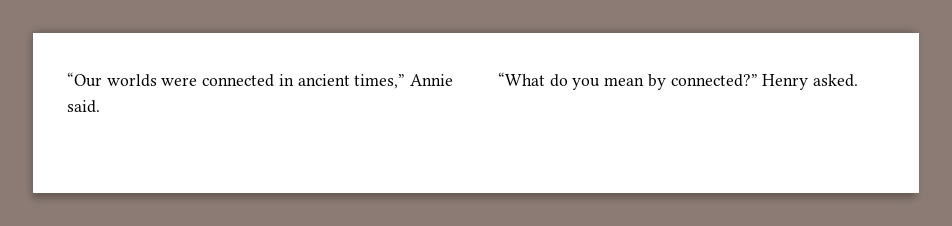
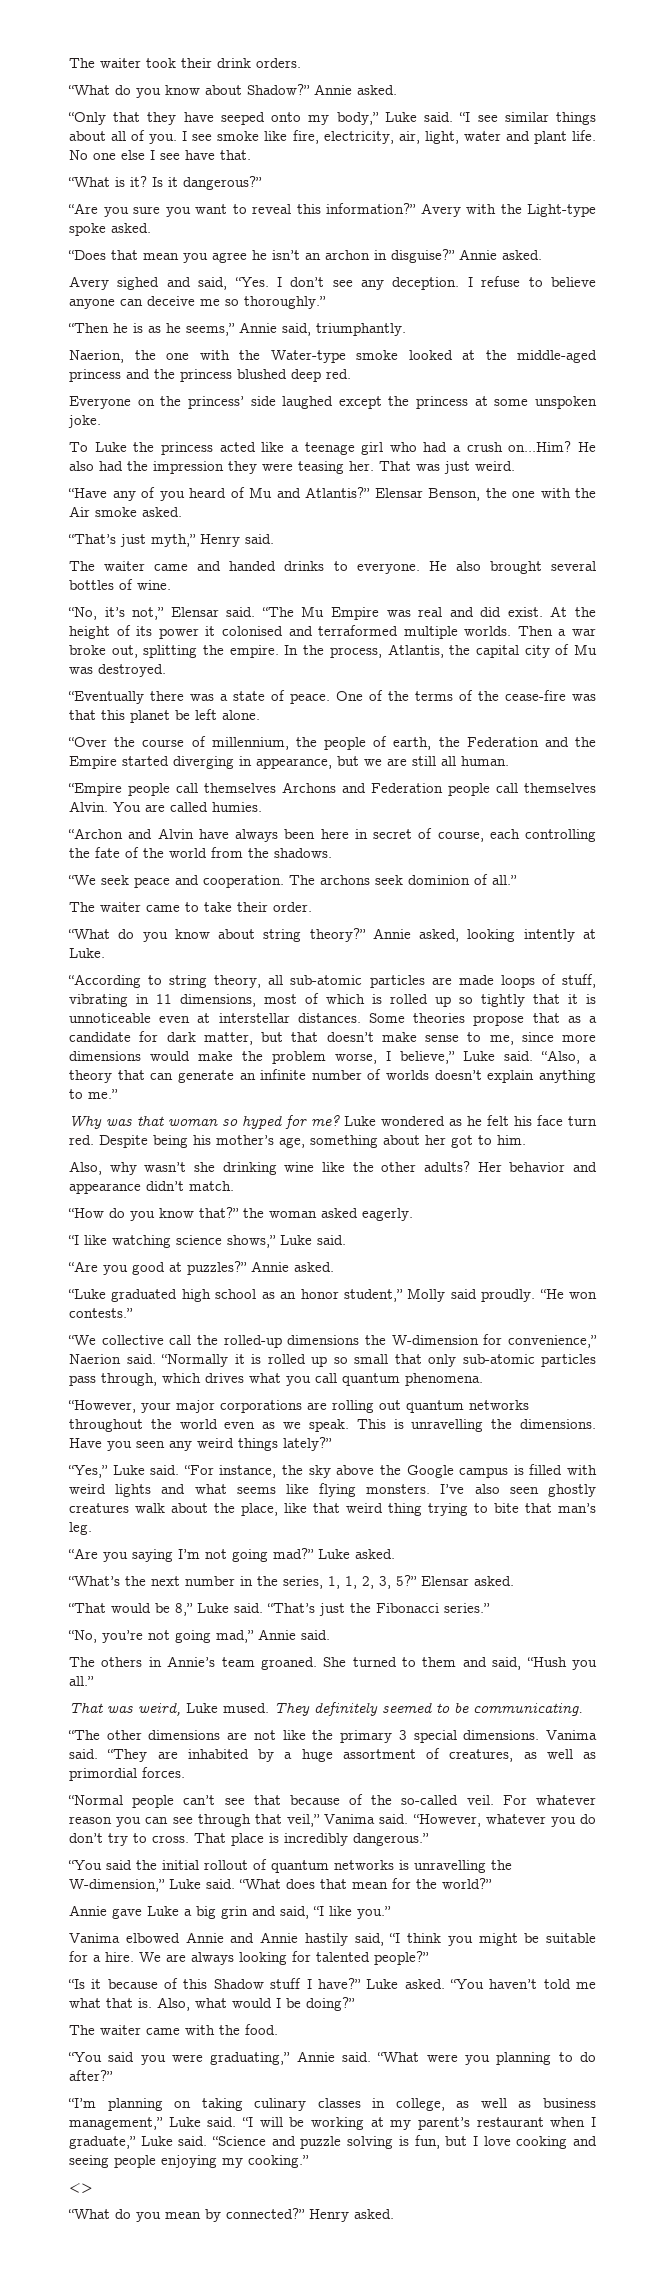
[67,72,454,89] [67,100,100,113] “Our worlds were connected in ancient times,” Annie said. -> [69,58,301,68] [68,84,397,98] [68,112,596,125] [69,130,596,144] [69,150,251,160] [68,176,262,190] [68,203,596,217] [69,223,151,236] [68,249,542,263] [69,276,596,290] [69,296,326,309] [68,322,406,336] [69,350,597,363] [69,369,351,382] [69,396,597,409] [68,415,101,428] [69,441,597,455] [69,461,515,474] [68,487,596,501] [69,506,182,517] [68,534,274,547] [69,561,596,574] [69,579,171,590] [68,606,596,620] [69,625,596,639] [69,644,597,658] [69,664,166,677] [68,690,596,704] [69,709,260,723] [68,736,597,750] [69,756,509,769] [68,782,596,796] [69,801,262,812] [68,828,596,842] [69,847,332,858] [68,874,517,888] [69,902,312,912] [68,928,596,942] [69,948,105,958] [68,974,596,988] [69,993,596,1007] [69,1013,597,1026] [69,1031,596,1045] [69,1050,597,1064] [69,1069,596,1083] [69,1089,118,1099] [69,1115,597,1129] [69,1135,526,1148] [69,1161,598,1175] [69,1181,234,1194] [68,1207,413,1221] [68,1235,346,1248] [68,1261,334,1275] [68,1288,597,1302] [69,1308,133,1318] [68,1334,597,1348] [69,1354,596,1367] [69,1373,483,1386] [68,1400,529,1413] [69,1419,596,1432] [69,1437,332,1451] [68,1464,598,1478] [69,1483,596,1497] [69,1503,596,1516] [69,1522,92,1535] [68,1548,395,1562] [68,1575,514,1589] [68,1603,490,1616] [68,1629,330,1643] [69,1656,597,1670] [69,1676,94,1686] [69,1702,583,1716] [68,1730,597,1743] [69,1748,596,1762] [69,1767,185,1781] [68,1794,596,1808] [69,1814,596,1827] [69,1833,429,1846] [68,1859,512,1873] [69,1878,492,1892] [69,1905,391,1919] [69,1932,596,1946] [69,1951,429,1965] [68,1978,596,1989] [69,1997,355,2011] [69,2024,278,2035] [68,2051,596,2065] [69,2070,113,2081] [68,2098,597,2111] [69,2117,597,2130] [69,2135,597,2149] [69,2155,309,2168] [69,2183,93,2193] The waiter took their drink orders. // “What do you know about Shadow?” Annie asked. // “Only that they have seeped onto my body,” Luke said. “I see similar things about all of you. I see smoke like fire, electricity, air, light, water and plant life. No one else I see have that. // “What is it? Is it dangerous?” // “Are you sure you want to reveal this information?” Avery with the Light-type spoke asked. // “Does that mean you agree he isn’t an archon in disguise?” Annie asked. // Avery sighed and said, “Yes. I don’t see any deception. I refuse to believe anyone can deceive me so thoroughly.” // “Then he is as he seems,” Annie said, triumphantly. // Naerion, the one with the Water-type smoke looked at the middle-aged princess and the princess blushed deep red. // Everyone on the princess’ side laughed except the princess at some unspoken joke. // To Luke the princess acted like a teenage girl who had a crush on...Him? He also had the impression they were teasing her. That was just weird. // “Have any of you heard of Mu and Atlantis?” Elensar Benson, the one with the Air smoke asked. // “That’s just myth,” Henry said. // The waiter came and handed drinks to everyone. He also brought several bottles of wine. // “No, it’s not,” Elensar said. “The Mu Empire was real and did exist. At the height of its power it colonised and terraformed multiple worlds. Then a war broke out, splitting the empire. In the process, Atlantis, the capital city of Mu was destroyed. // “Eventually there was a state of peace. One of the terms of the cease-fire was that this planet be left alone. // “Over the course of millennium, the people of earth, the Federation and the Empire started diverging in appearance, but we are still all human. // “Empire people call themselves Archons and Federation people call themselves Alvin. You are called humies. // “Archon and Alvin have always been here in secret of course, each controlling the fate of the world from the shadows. // “We seek peace and cooperation. The archons seek dominion of all.” // The waiter came to take their order. // “What do you know about string theory?” Annie asked, looking intently at Luke. // “According to string theory, all sub-atomic particles are made loops of stuff, vibrating in 11 dimensions, most of which is rolled up so tightly that it is unnoticeable even at interstellar distances. Some theories propose that as a candidate for dark matter, but that doesn’t make sense to me, since more dimensions would make the problem worse, I believe,” Luke said. “Also, a theory that can generate an infinite number of worlds doesn’t explain anything to me.” // Why was that woman so hyped for me? Luke wondered as he felt his face turn red. Despite being his mother’s age, something about her got to him. // Also, why wasn’t she drinking wine like the other adults? Her behavior and appearance didn’t match. // “How do you know that?” the woman asked eagerly. // “I like watching science shows,” Luke said. // “Are you good at puzzles?” Annie asked. // “Luke graduated high school as an honor student,” Molly said proudly. “He won contests.” // “We collective call the rolled-up dimensions the W-dimension for convenience,” Naerion said. “Normally it is rolled up so small that only sub-atomic particles pass through, which drives what you call quantum phenomena. // “However, your major corporations are rolling out quantum networks throughout the world even as we speak. This is unravelling the dimensions. Have you seen any weird things lately?” // “Yes,” Luke said. “For instance, the sky above the Google campus is filled with weird lights and what seems like flying monsters. I’ve also seen ghostly creatures walk about the place, like that weird thing trying to bite that man’s leg. // “Are you saying I’m not going mad?” Luke asked. // “What’s the next number in the series, 1, 1, 2, 3, 5?” Elensar asked. // “That would be 8,” Luke said. “That’s just the Fibonacci series.” // “No, you’re not going mad,” Annie said. // The others in Annie’s team groaned. She turned to them and said, “Hush you all.” // That was weird, Luke mused. They definitely seemed to be communicating. // “The other dimensions are not like the primary 3 special dimensions. Vanima said. “They are inhabited by a huge assortment of creatures, as well as primordial forces. // “Normal people can’t see that because of the so-called veil. For whatever reason you can see through that veil,” Vanima said. “However, whatever you do don’t try to cross. That place is incredibly dangerous.” // “You said the initial rollout of quantum networks is unravelling the W-dimension,” Luke said. “What does that mean for the world?” // Annie gave Luke a big grin and said, “I like you.” // Vanima elbowed Annie and Annie hastily said, “I think you might be suitable for a hire. We are always looking for talented people?” // “Is it because of this Shadow stuff I have?” Luke asked. “You haven’t told me what that is. Also, what would I be doing?” // The waiter came with the food. // “You said you were graduating,” Annie said. “What were you planning to do after?” // “I’m planning on taking culinary classes in college, as well as business management,” Luke said. “I will be working at my parent’s restaurant when I graduate,” Luke said. “Science and puzzle solving is fun, but I love cooking and seeing people enjoying my cooking.” // <>

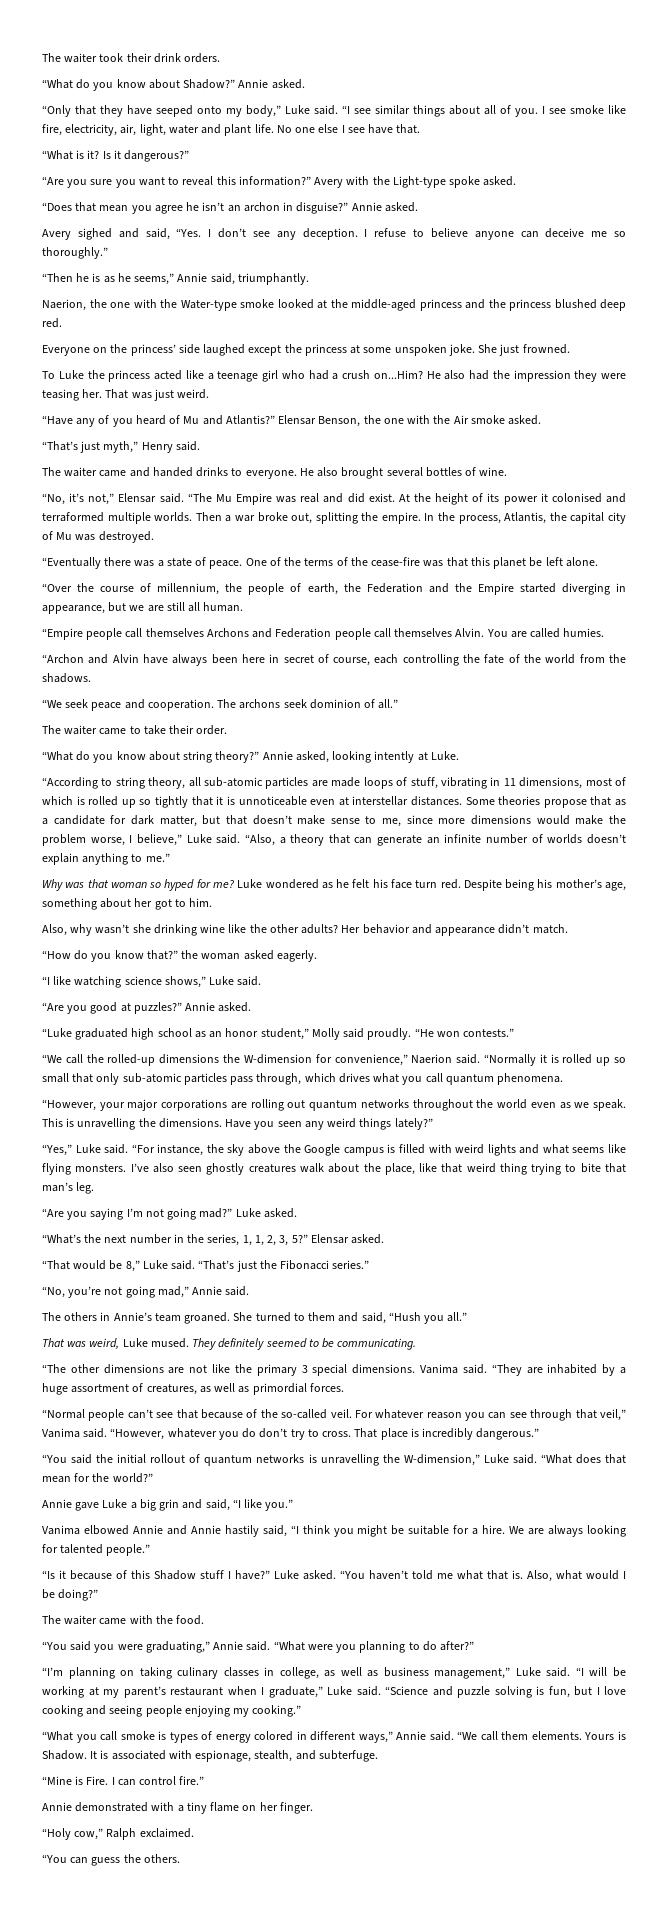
(101, 421) none -> [478,344,570,356] She just frowned.
[101,1335,164,1345] collective -> (62, 1058) none
[374,1951,429,1965] people?” -> [106,1544,151,1556] people.”
[69,2183,93,2193] [68,2208,394,2222] <> // “What do you mean by connected?” Henry asked. -> [42,1731,626,1743] [42,1750,378,1762] [42,1776,205,1786] [42,1802,313,1814] [42,1828,194,1840] [42,1854,180,1866] “What you call smoke is types of energy colored in different ways,” Annie said. “We call them elements. Yours is Shadow. It is associated with espionage, stealth, and subterfuge. // “Mine is Fire. I can control fire.” // Annie demonstrated with a tiny flame on her finger. // “Holy cow,” Ralph exclaimed. // “You can guess the others.

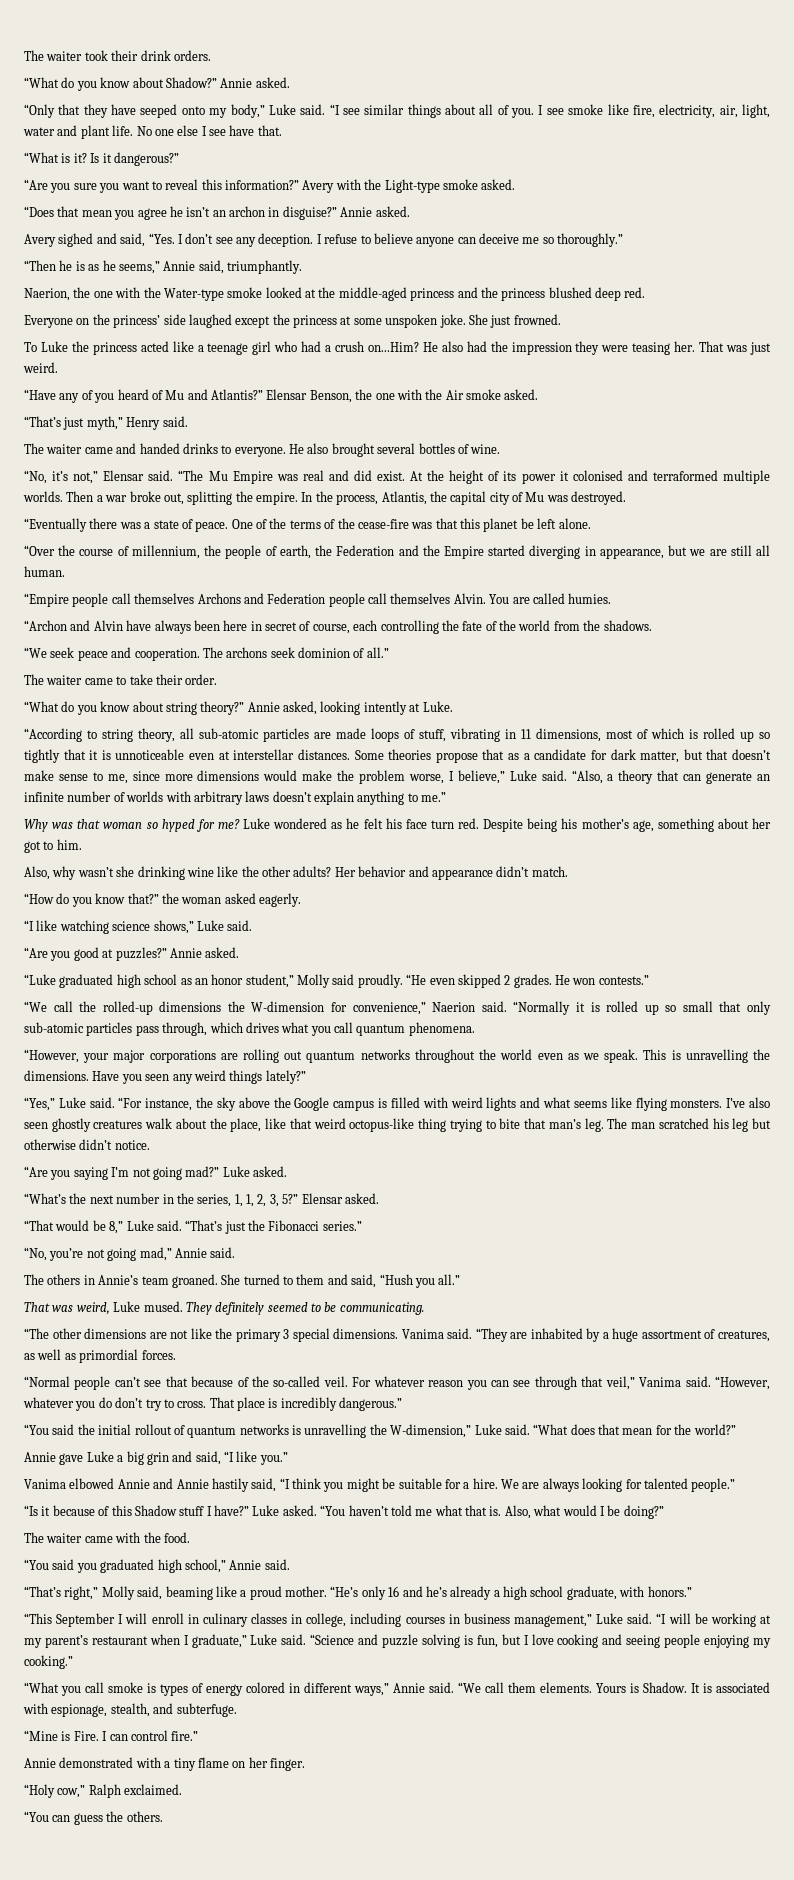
[449,176,481,188] spoke -> [442,179,478,190] smoke
(583, 839) none -> [165,791,270,805] with arbitrary laws
(434, 1032) none -> [429,974,570,988] even skipped 2 grades. He
(496, 1168) none -> [349,1118,415,1132] octopus-like
(95, 1188) none -> [607,1118,772,1132] [24,1139,150,1150] The man scratched his leg but otherwise didn’t notice.
[117,1641,475,1653] [42,1667,172,1679] were graduating,” Annie said. “What were you planning to do after?” // “I’m planning on taking -> [100,1559,290,1573] [24,1586,692,1600] [24,1613,199,1627] graduated high school,” Annie said. // “That’s right,” Molly said, beaming like a proud mother. “He’s only 16 and he’s already a high school graduate, with honors.” // “This September I will enroll in
[324,1667,379,1677] as well as -> [350,1613,460,1627] including courses in

